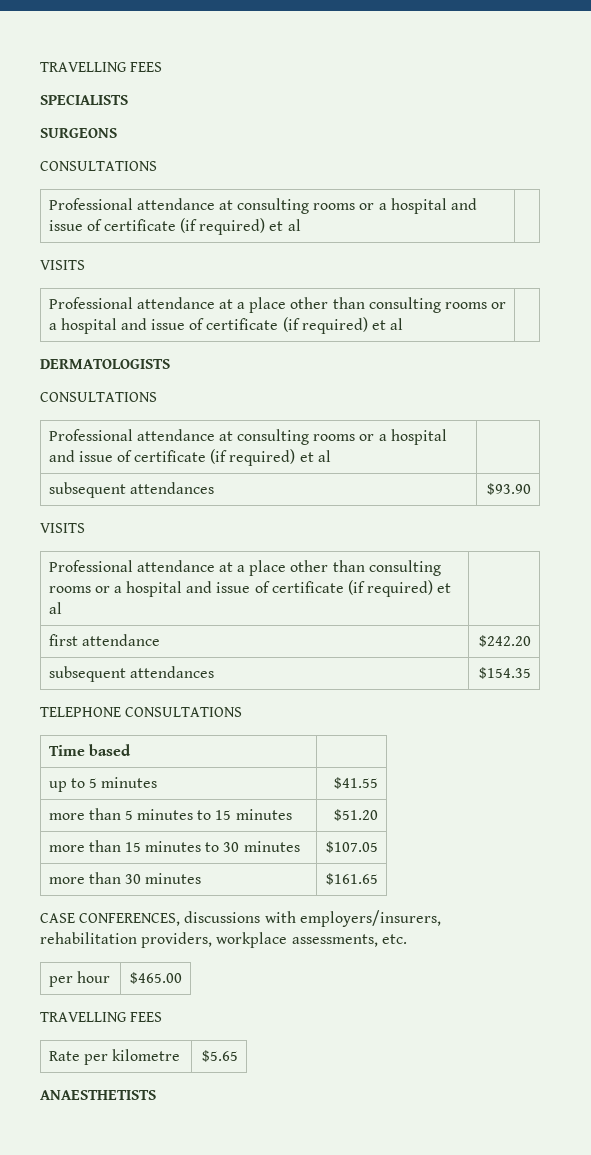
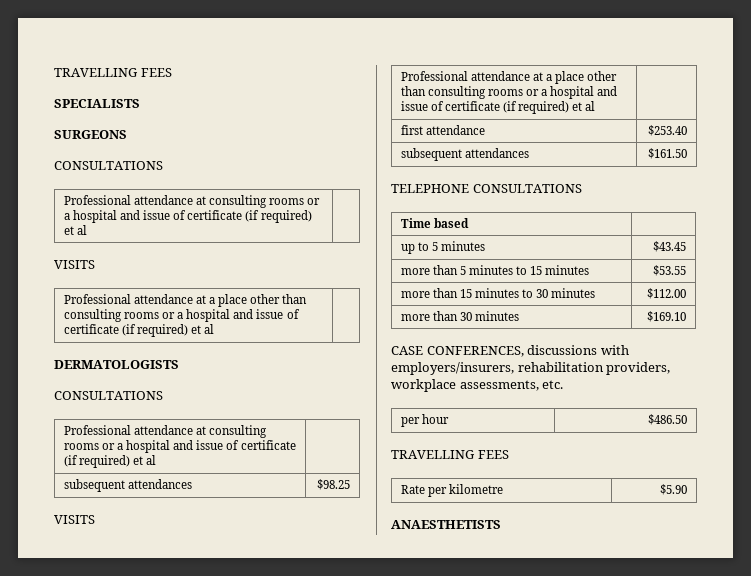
[487,483,532,495] $93.90 -> [317,479,351,490] $98.25
[479,635,532,647] [48,666,214,682] [479,667,532,679] $242.20 // subsequent attendances | $154.35 -> [648,125,688,136] [400,148,529,161] [648,148,688,159] $253.40 // subsequent attendances | $161.50
[334,777,379,789] $41.55 -> [653,241,687,252] $43.45
[334,809,379,821] $51.20 -> [653,265,687,276] $53.55
[326,841,379,853] $107.05 -> [647,288,687,299] $112.00
[326,873,379,885] $161.65 -> [647,311,687,322] $169.10
[130,972,183,984] $465.00 -> [648,414,688,425] $486.50
[202,1050,239,1062] $5.65 -> [660,484,688,495] $5.90

